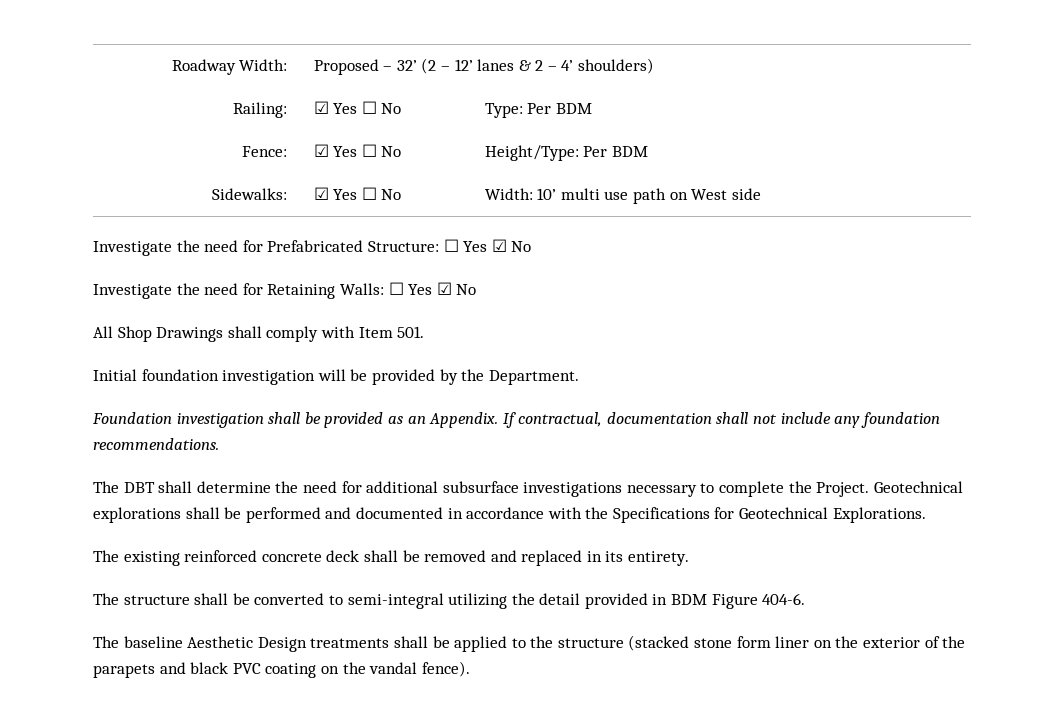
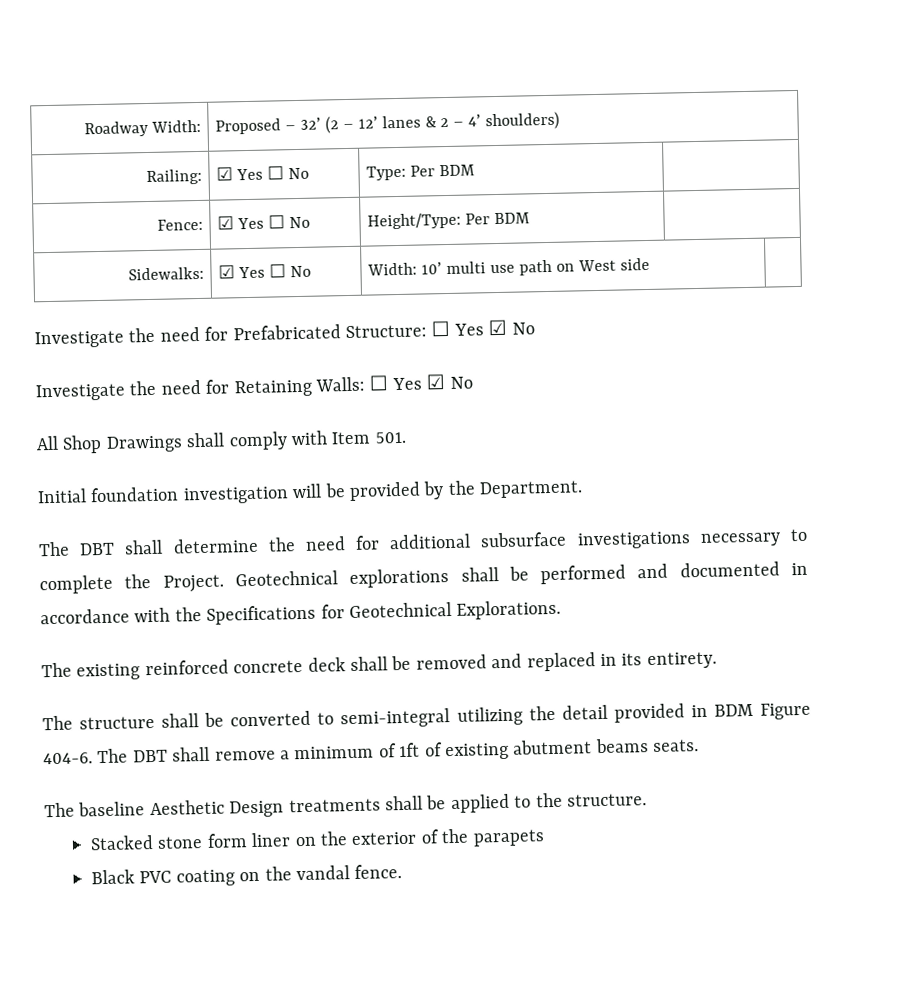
[92,412,940,428] [93,438,219,450] // Foundation investigation shall be provided as an Appendix. If contractual, documentation shall not include any foundation recommendations. -> (584, 489) none
(806, 599) none -> [97,738,700,764] The DBT shall remove a minimum of 1ft of existing abutment beams seats.
[557,635,690,651] structure (stacked -> [566,793,647,807] [90,835,155,851] structure. // Stacked
[159,662,229,674] and black -> [91,869,136,885] // Black
[421,661,470,677] fence). -> [354,864,403,879] fence.

